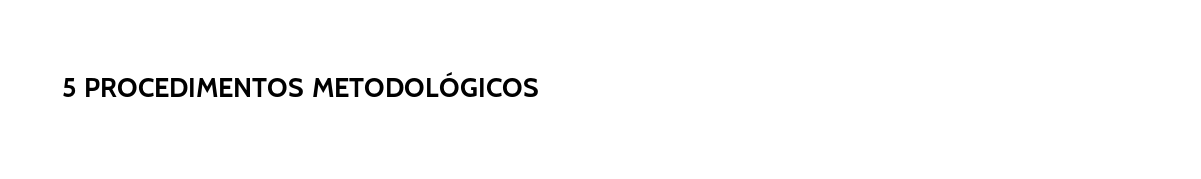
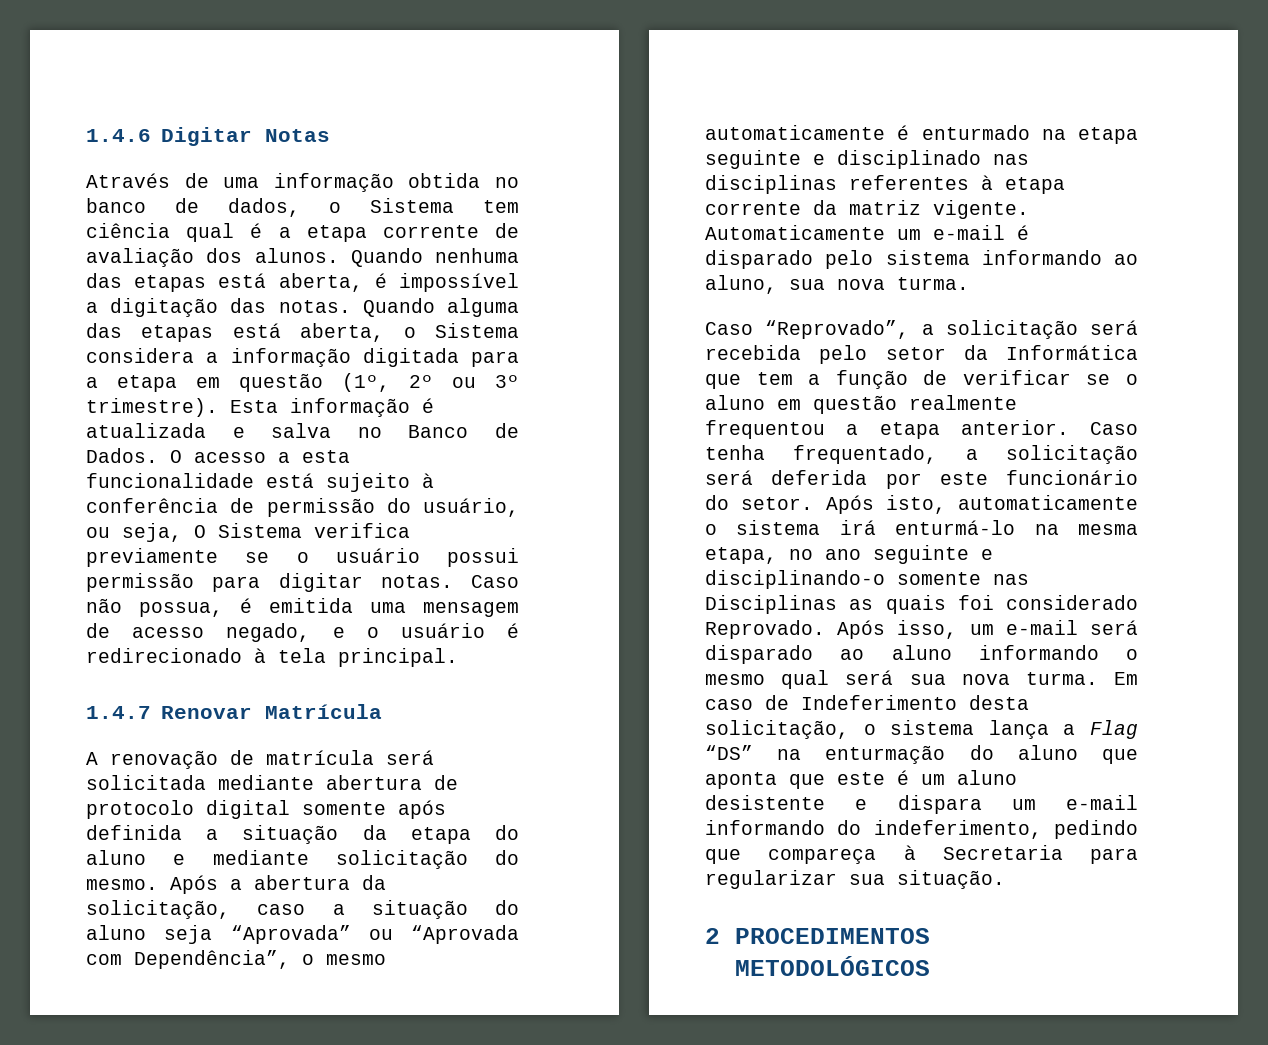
[62,78,77,97] 5 -> [86,127,330,146] [86,173,519,192] [86,198,519,217] [86,223,519,242] [86,248,519,267] [86,273,519,292] [86,298,519,317] [86,323,519,342] [86,348,519,367] [86,373,519,392] [86,398,434,417] [86,423,519,438] [86,448,350,463] [86,473,434,492] [86,498,519,517] [86,523,410,542] [86,548,519,567] [86,573,519,592] [86,598,519,617] [86,623,519,642] [86,648,458,667] [86,704,382,719] [86,750,434,769] [86,775,458,790] [86,800,446,819] [86,825,519,844] [86,850,519,869] [86,875,386,894] [86,900,519,919] [86,925,519,944] [86,950,386,969] [705,125,1138,144] [705,150,1029,169] [705,175,1065,194] [705,200,1029,219] [705,225,1029,240] [705,250,1138,269] [705,275,969,294] [705,320,1138,339] [705,345,1138,364] [705,370,1138,389] [705,395,1017,414] [705,420,1138,439] [705,445,1138,464] [705,470,1138,489] [705,495,1138,514] [705,520,1138,535] [705,545,993,564] [705,570,1029,589] [705,595,1138,614] [705,620,1138,639] [705,645,1138,664] [705,670,1138,689] [705,695,1029,710] [705,720,1138,739] [705,745,1138,764] [705,770,1017,789] [705,795,1138,814] [705,820,1138,839] [705,845,1138,864] [705,870,1005,889] [705,928,720,944] 1.4.6 Digitar Notas // Através de uma informação obtida no banco de dados, o Sistema tem ciência qual é a etapa corrente de avaliação dos alunos. Quando nenhuma das etapas está aberta, é impossível a digitação das notas. Quando alguma das etapas está aberta, o Sistema considera a informação digitada para a etapa em questão (1º, 2º ou 3º trimestre). Esta informação é atualizada e salva no Banco de Dados. O acesso a esta funcionalidade está sujeito à conferência de permissão do usuário, ou seja, O Sistema verifica previamente se o usuário possui permissão para digitar notas. Caso não possua, é emitida uma mensagem de acesso negado, e o usuário é redirecionado à tela principal. // 1.4.7 Renovar Matrícula // A renovação de matrícula será solicitada mediante abertura de protocolo digital somente após definida a situação da etapa do aluno e mediante solicitação do mesmo. Após a abertura da solicitação, caso a situação do aluno seja “Aprovada” ou “Aprovada com Dependência”, o mesmo automaticamente é enturmado na etapa seguinte e disciplinado nas disciplinas referentes à etapa corrente da matriz vigente. Automaticamente um e-mail é disparado pelo sistema informando ao aluno, sua nova turma. // Caso “Reprovado”, a solicitação será recebida pelo setor da Informática que tem a função de verificar se o aluno em questão realmente frequentou a etapa anterior. Caso tenha frequentado, a solicitação será deferida por este funcionário do setor. Após isto, automaticamente o sistema irá enturmá-lo na mesma etapa, no ano seguinte e disciplinando-o somente nas Disciplinas as quais foi considerado Reprovado. Após isso, um e-mail será disparado ao aluno informando o mesmo qual será sua nova turma. Em caso de Indeferimento desta solicitação, o sistema lança a Flag “DS” na enturmação do aluno que aponta que este é um aluno desistente e dispara um e-mail informando do indeferimento, pedindo que compareça à Secretaria para regularizar sua situação. // 2

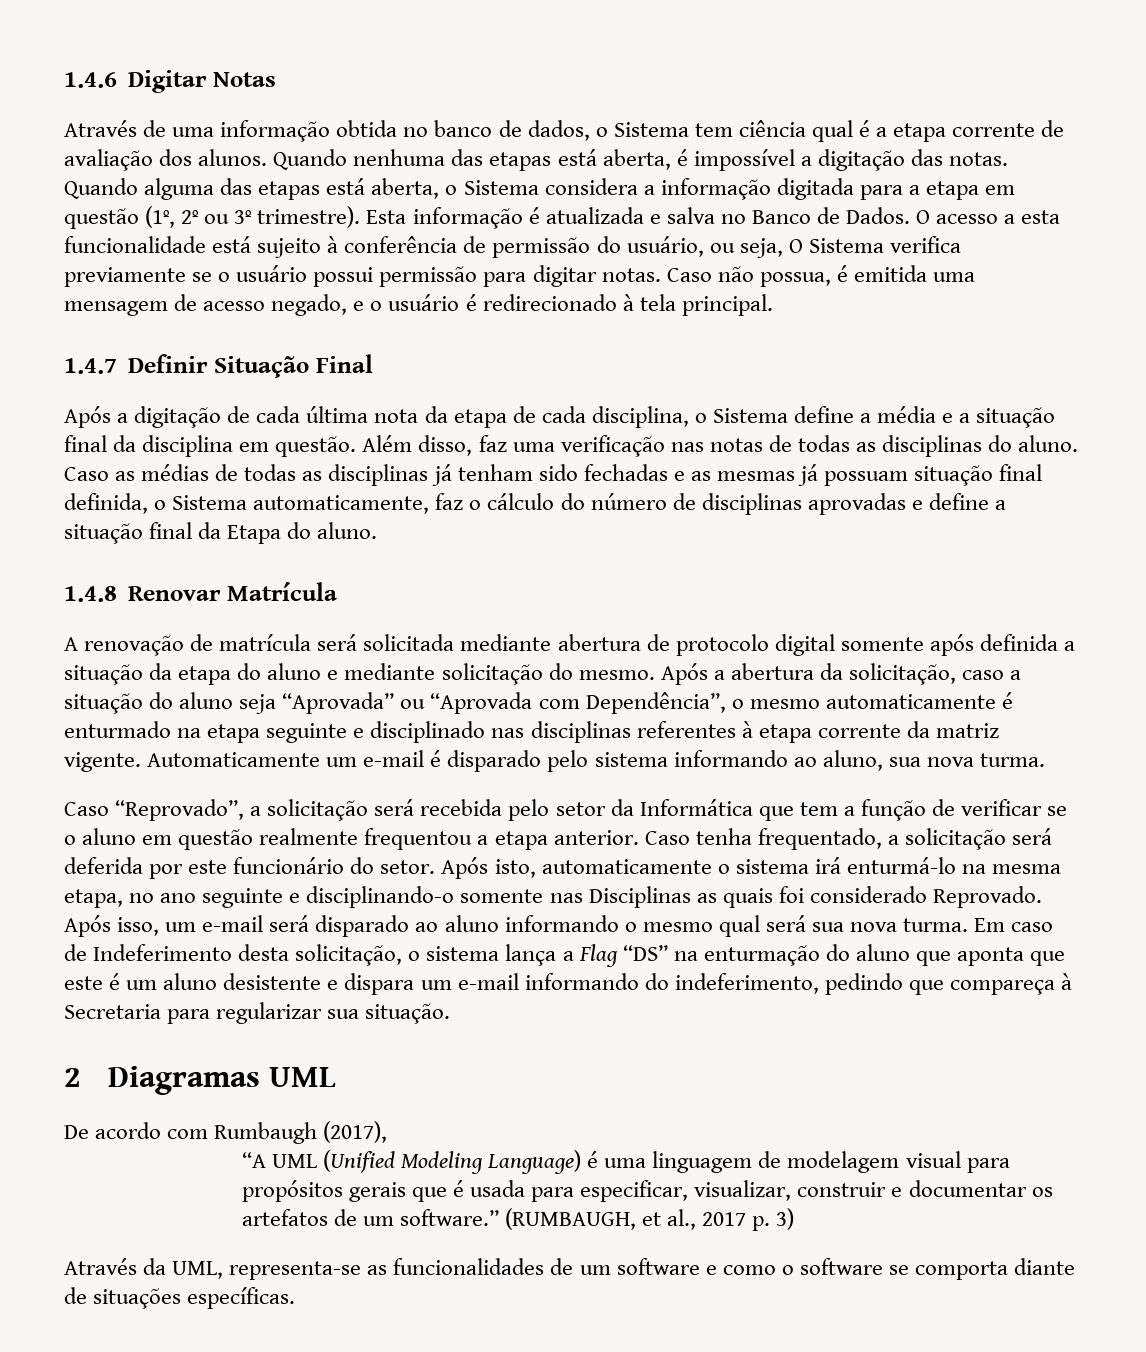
(151, 712) none -> [128,354,373,378] [64,406,1056,428] [64,435,1079,457] [64,464,1043,486] [64,493,1007,515] [64,522,378,544] [64,586,117,602] Definir Situação Final // Após a digitação de cada última nota da etapa de cada disciplina, o Sistema define a média e a situação final da disciplina em questão. Além disso, faz uma verificação nas notas de todas as disciplinas do aluno. Caso as médias de todas as disciplinas já tenham sido fechadas e as mesmas já possuam situação final definida, o Sistema automaticamente, faz o cálculo do número de disciplinas aprovadas e define a situação final da Etapa do aluno. // 1.4.8
[734,928,930,944] [734,956,930,976] PROCEDIMENTOS METODOLÓGICOS -> [108,1066,336,1095] [64,1121,388,1144] [241,1150,1010,1174] [241,1180,1053,1202] [241,1208,795,1231] [64,1258,1076,1280] [64,1287,296,1309] Diagramas UML // De acordo com Rumbaugh (2017), // “A UML (Unified Modeling Language) é uma linguagem de modelagem visual para propósitos gerais que é usada para especificar, visualizar, construir e documentar os artefatos de um software.” (RUMBAUGH, et al., 2017 p. 3) // Através da UML, representa-se as funcionalidades de um software e como o software se comporta diante de situações específicas.

